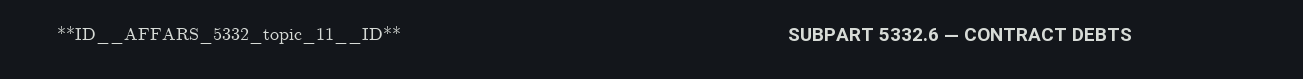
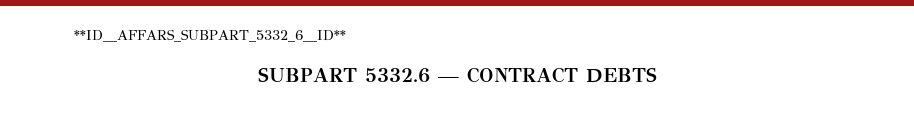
[57,26,401,44] **ID__AFFARS_5332_topic_11__ID** -> [74,29,346,42] **ID__AFFARS_SUBPART_5332_6__ID**

